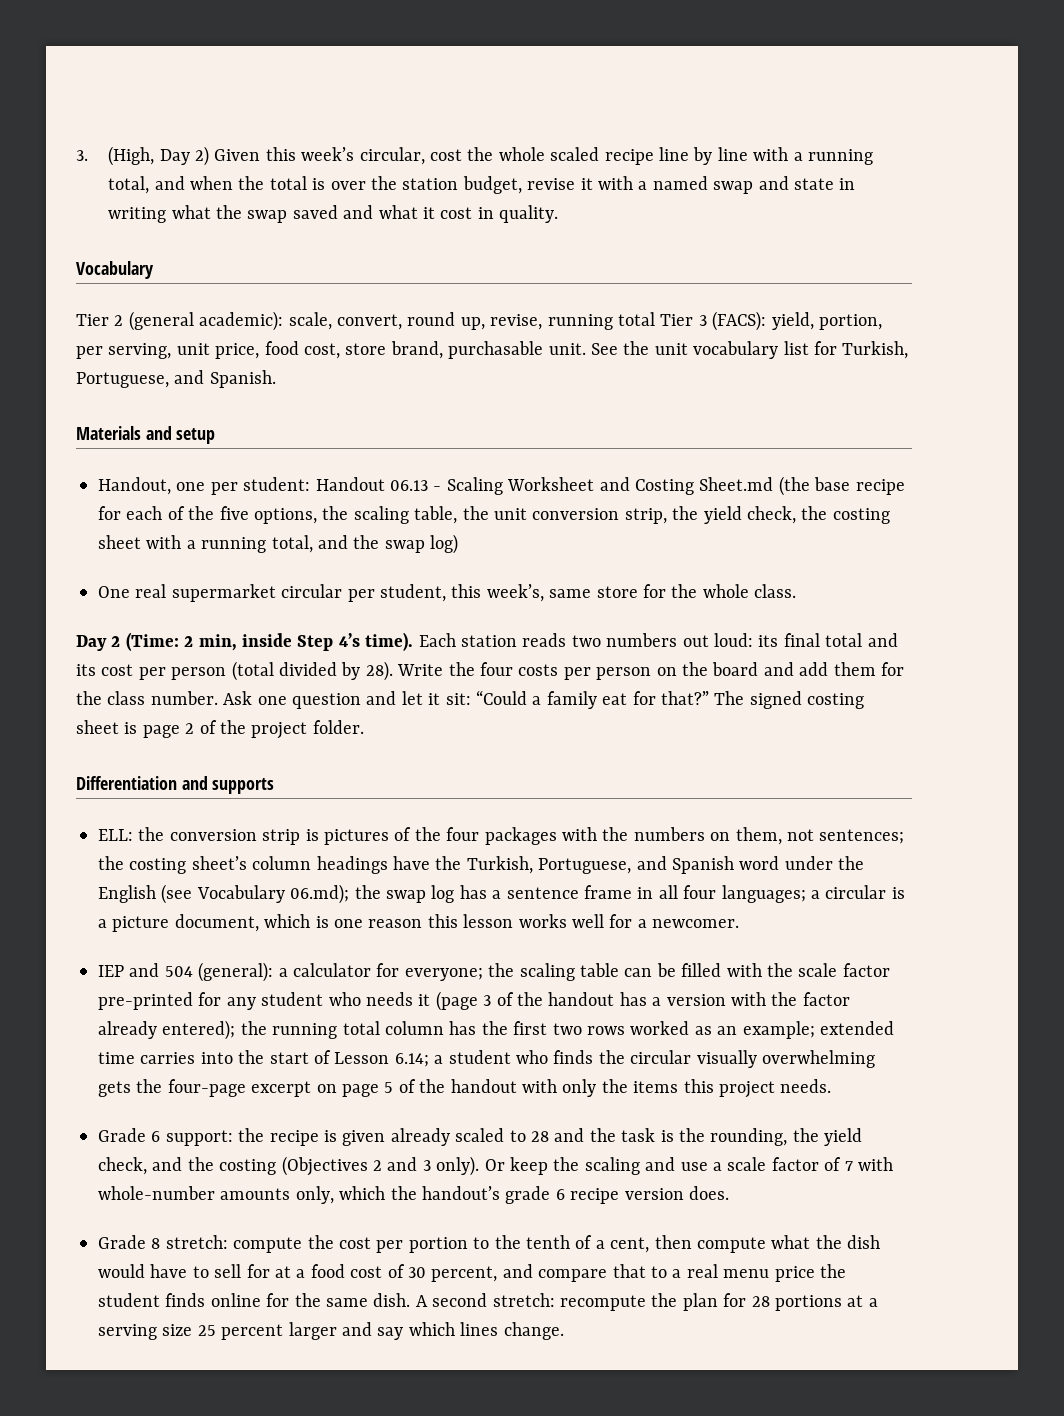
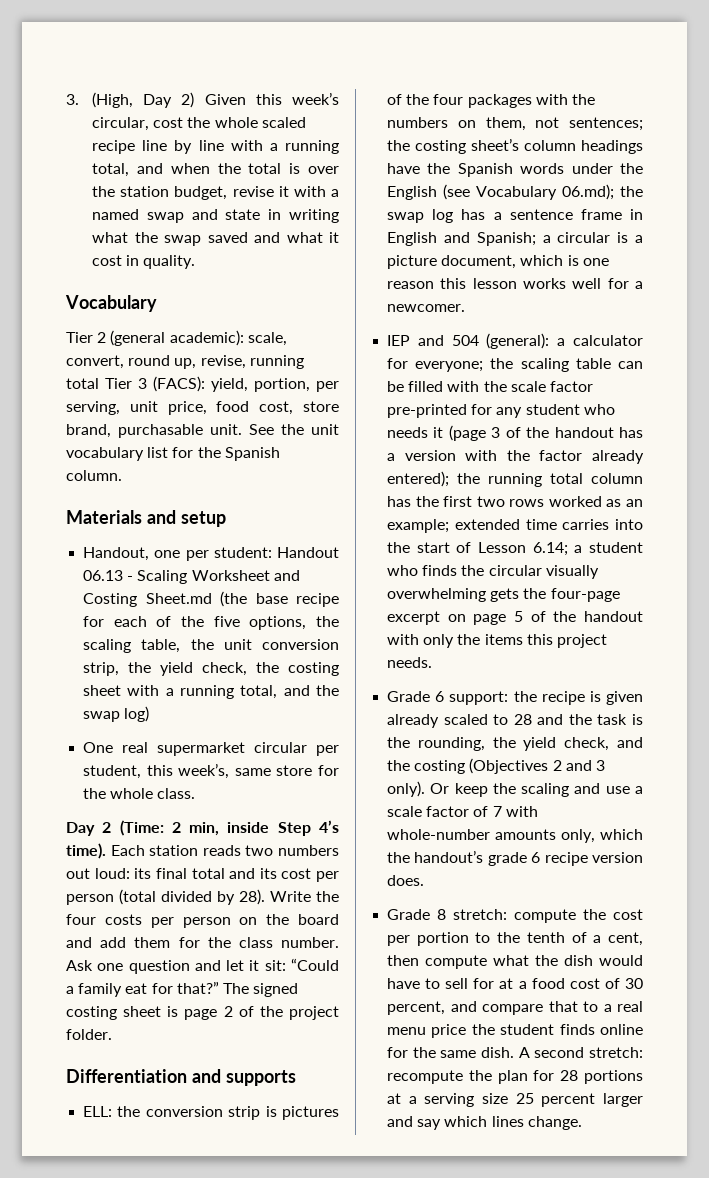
[842,341,909,359] [76,370,276,388] Turkish, Portuguese, and Spanish. -> [197,447,280,461] [66,470,122,481] the Spanish column.
[466,856,780,874] Turkish, Portuguese, and Spanish word -> [457,163,565,177] Spanish words
[658,885,806,903] all four languages; -> [387,232,536,246] English and Spanish;

